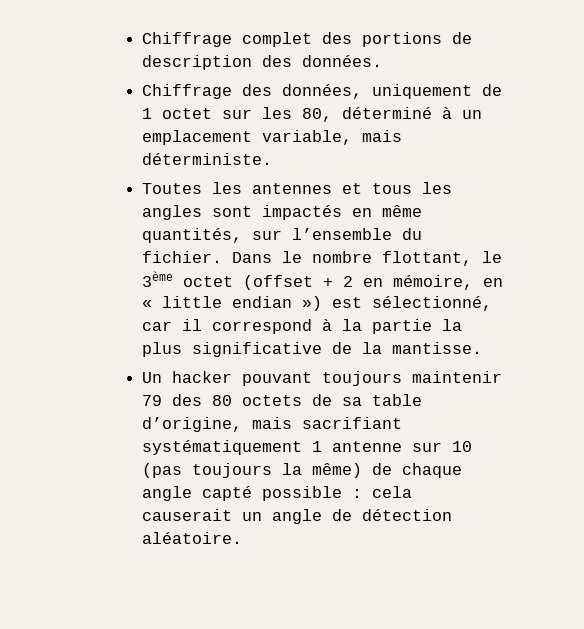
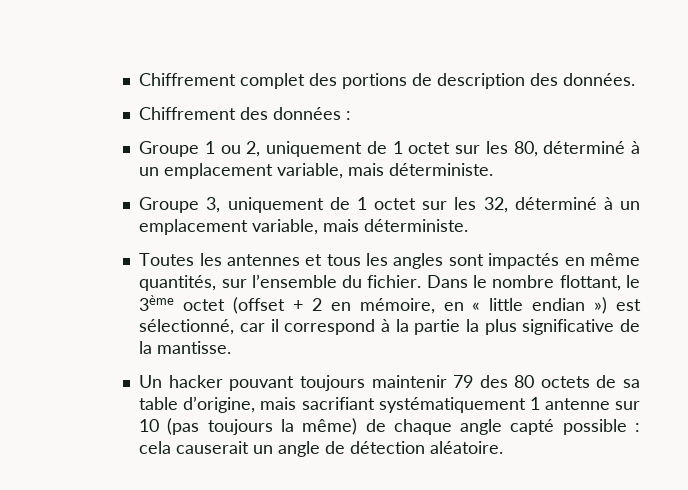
[141,32,232,47] Chiffrage -> [139,73,237,86] Chiffrement
[141,84,362,99] Chiffrage des données, -> [139,107,352,120] [139,141,261,157] Chiffrement des données : // Groupe 1 ou 2,
(272, 159) none -> [139,197,640,213] [139,219,469,235] // Groupe 3, uniquement de 1 octet sur les 32, déterminé à un emplacement variable, mais déterministe.

